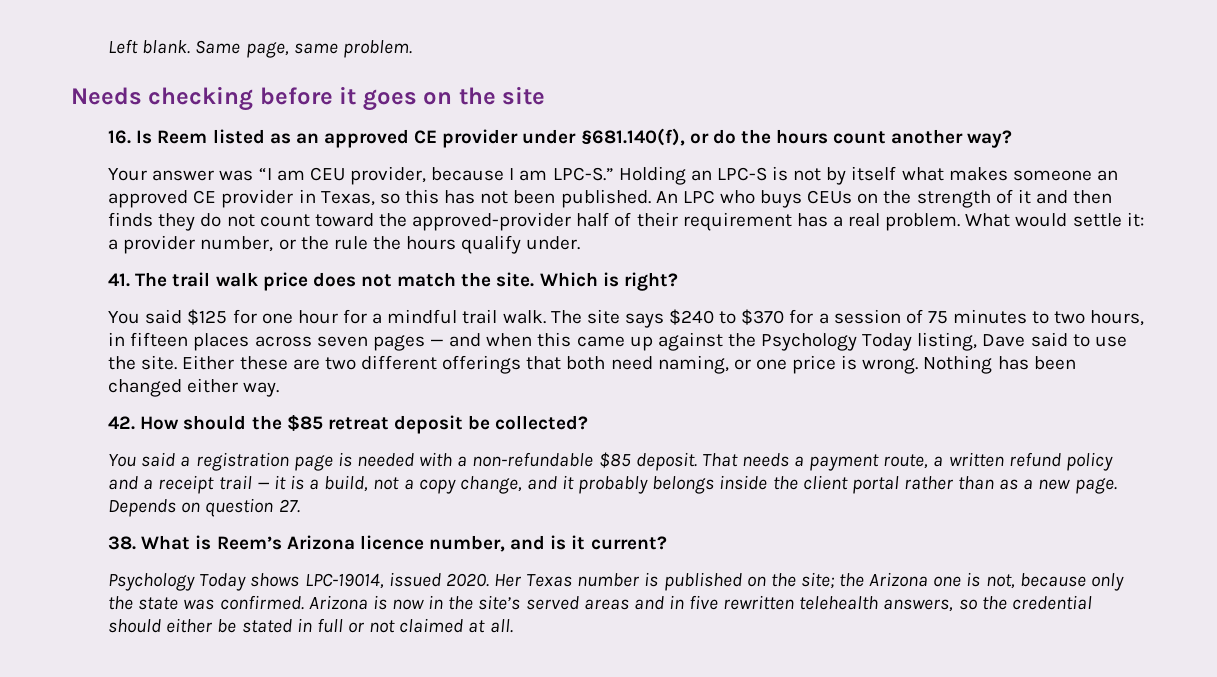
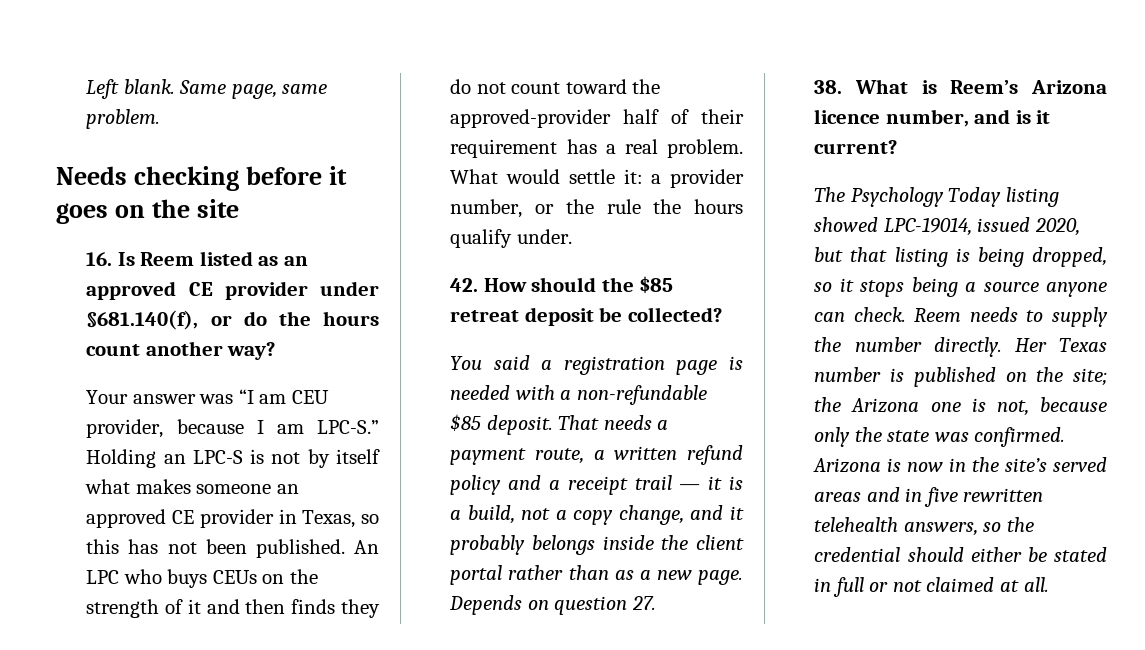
[108,272,678,291] [108,309,1145,328] [108,332,1127,351] [108,355,1076,374] [108,378,280,397] // 41. The trail walk price does not match the site. Which is right? // You said $125 for one hour for a mindful trail walk. The site says $240 to $370 for a session of 75 minutes to two hours, in fifteen places across seven pages — and when this came up against the Psychology Today listing, Dave said to use the site. Either these are two different offerings that both need naming, or one price is wrong. Nothing has been changed either way. -> (572, 236) none
[108,572,489,591] Psychology Today shows LPC-19014, issued 2020. -> [814,187,1059,207] [814,217,1080,236] [814,247,1107,267] [814,277,1107,297] [814,307,1108,327] [814,337,1002,357] The Psychology Today listing showed LPC-19014, issued 2020, but that listing is being dropped, so it stops being a source anyone can check. Reem needs to supply the number directly.

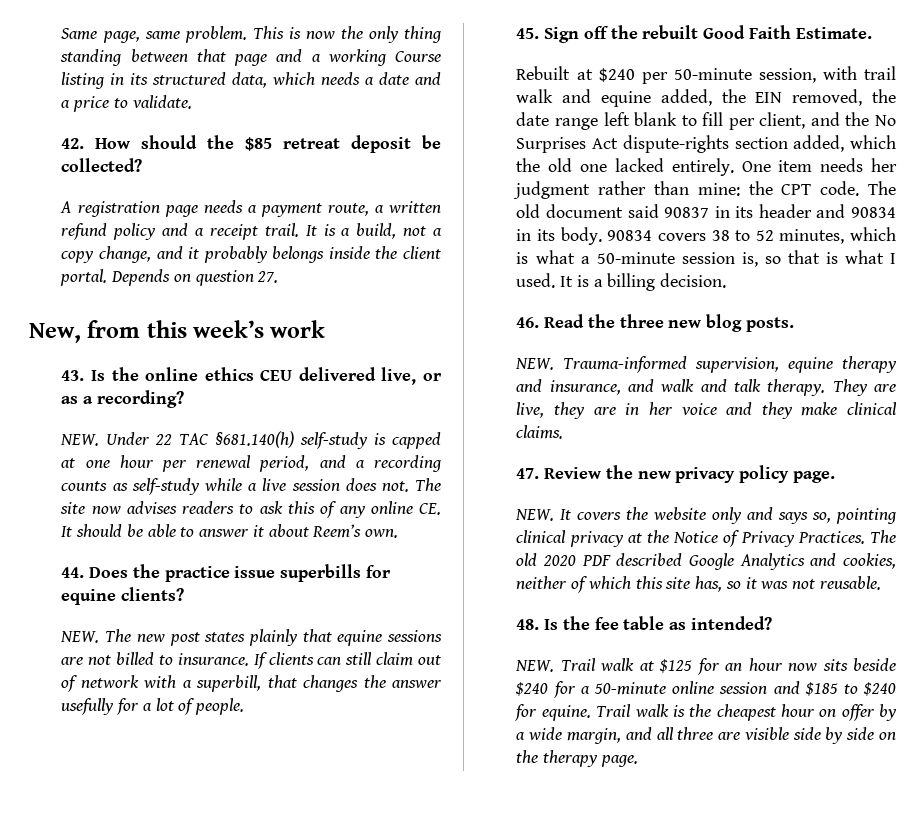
[86,79,175,99] Left blank. -> (61, 34) none
[56,166,347,191] [56,199,239,224] [86,251,309,266] [86,281,379,300] [86,310,379,330] [86,341,276,360] [86,389,330,404] [86,419,379,438] [86,449,380,468] [85,479,299,494] [86,509,379,528] [86,539,379,558] [86,569,319,588] [86,599,380,618] [450,79,661,94] [450,109,744,128] [450,139,743,158] [450,169,744,188] [450,199,743,218] [450,229,572,248] // Needs checking before it goes on the site // 16. Is Reem listed as an approved CE provider under §681.140(f), or do the hours count another way? // Your answer was “I am CEU provider, because I am LPC-S.” Holding an LPC-S is not by itself what makes someone an approved CE provider in Texas, so this has not been published. An LPC who buys CEUs on the strength of it and then finds they do not count toward the approved-provider half of their requirement has a real problem. What would settle it: a provider number, or the rule the hours qualify under. -> [252,26,441,43] [60,49,441,66] [61,72,442,89] [61,95,192,112] This is now the only thing standing between that page and a working Course listing in its structured data, which needs a date and a price to validate.
[450,355,743,375] [450,385,707,405] [450,414,600,435] You said a registration page is needed with a non-refundable $85 deposit. That -> [60,201,198,217] A registration page
[634,475,723,490] trail — it -> [264,223,317,237] trail. It
[450,565,743,585] [449,595,656,615] [814,79,1107,94] [814,109,1051,127] [814,140,898,154] [814,187,1059,207] [814,217,1080,236] [814,247,1107,267] [814,277,1107,297] [814,307,1108,327] [814,337,1107,357] [814,367,1107,387] [814,397,1107,416] [814,427,1066,447] [813,457,1107,473] [814,487,1044,507] [814,517,1034,536] [814,547,1107,562] [814,577,1049,597] portal rather than as a new page. Depends on question 27. // 38. What is Reem’s Arizona licence number, and is it current? // The Psychology Today listing showed LPC-19014, issued 2020, but that listing is being dropped, so it stops being a source anyone can check. Reem needs to supply the number directly. Her Texas number is published on the site; the Arizona one is not, because only the state was confirmed. Arizona is now in the site’s served areas and in five rewritten telehealth answers, so the credential should either be stated in full or not claimed at all. -> [60,269,279,286] [29,320,326,343] [61,367,442,385] [61,390,184,408] [60,431,441,449] [61,455,441,472] [61,478,442,495] [60,501,441,518] [61,524,399,538] [61,564,391,582] [61,587,185,605] [60,629,442,646] [61,652,441,669] [61,675,442,692] [61,698,245,715] [516,25,872,43] [516,66,896,84] [516,89,896,107] [516,112,896,130] [516,135,896,153] [516,158,897,176] [513,181,897,199] [516,204,896,218] [516,227,896,245] [516,250,896,267] [516,273,727,291] [516,314,794,332] [515,356,897,373] [516,379,896,396] [516,402,897,419] [516,425,564,439] [516,465,835,483] [515,507,896,524] [516,530,896,547] [516,553,896,570] [516,576,881,593] [516,616,772,630] [515,658,896,675] [515,681,896,698] [515,704,897,721] [516,727,896,744] [516,750,638,767] portal. Depends on question 27. // New, from this week’s work // 43. Is the online ethics CEU delivered live, or as a recording? // NEW. Under 22 TAC §681.140(h) self-study is capped at one hour per renewal period, and a recording counts as self-study while a live session does not. The site now advises readers to ask this of any online CE. It should be able to answer it about Reem’s own. // 44. Does the practice issue superbills for equine clients? // NEW. The new post states plainly that equine sessions are not billed to insurance. If clients can still claim out of network with a superbill, that changes the answer usefully for a lot of people. // 45. Sign off the rebuilt Good Faith Estimate. // Rebuilt at $240 per 50-minute session, with trail walk and equine added, the EIN removed, the date range left blank to fill per client, and the No Surprises Act dispute-rights section added, which the old one lacked entirely. One item needs her judgment rather than mine: the CPT code. The old document said 90837 in its header and 90834 in its body. 90834 covers 38 to 52 minutes, which is what a 50-minute session is, so that is what I used. It is a billing decision. // 46. Read the three new blog posts. // NEW. Trauma-informed supervision, equine therapy and insurance, and walk and talk therapy. They are live, they are in her voice and they make clinical claims. // 47. Review the new privacy policy page. // NEW. It covers the website only and says so, pointing clinical privacy at the Notice of Privacy Practices. The old 2020 PDF described Google Analytics and cookies, neither of which this site has, so it was not reusable. // 48. Is the fee table as intended? // NEW. Trail walk at $125 for an hour now sits beside $240 for a 50-minute online session and $185 to $240 for equine. Trail walk is the cheapest hour on offer by a wide margin, and all three are visible side by side on the therapy page.

